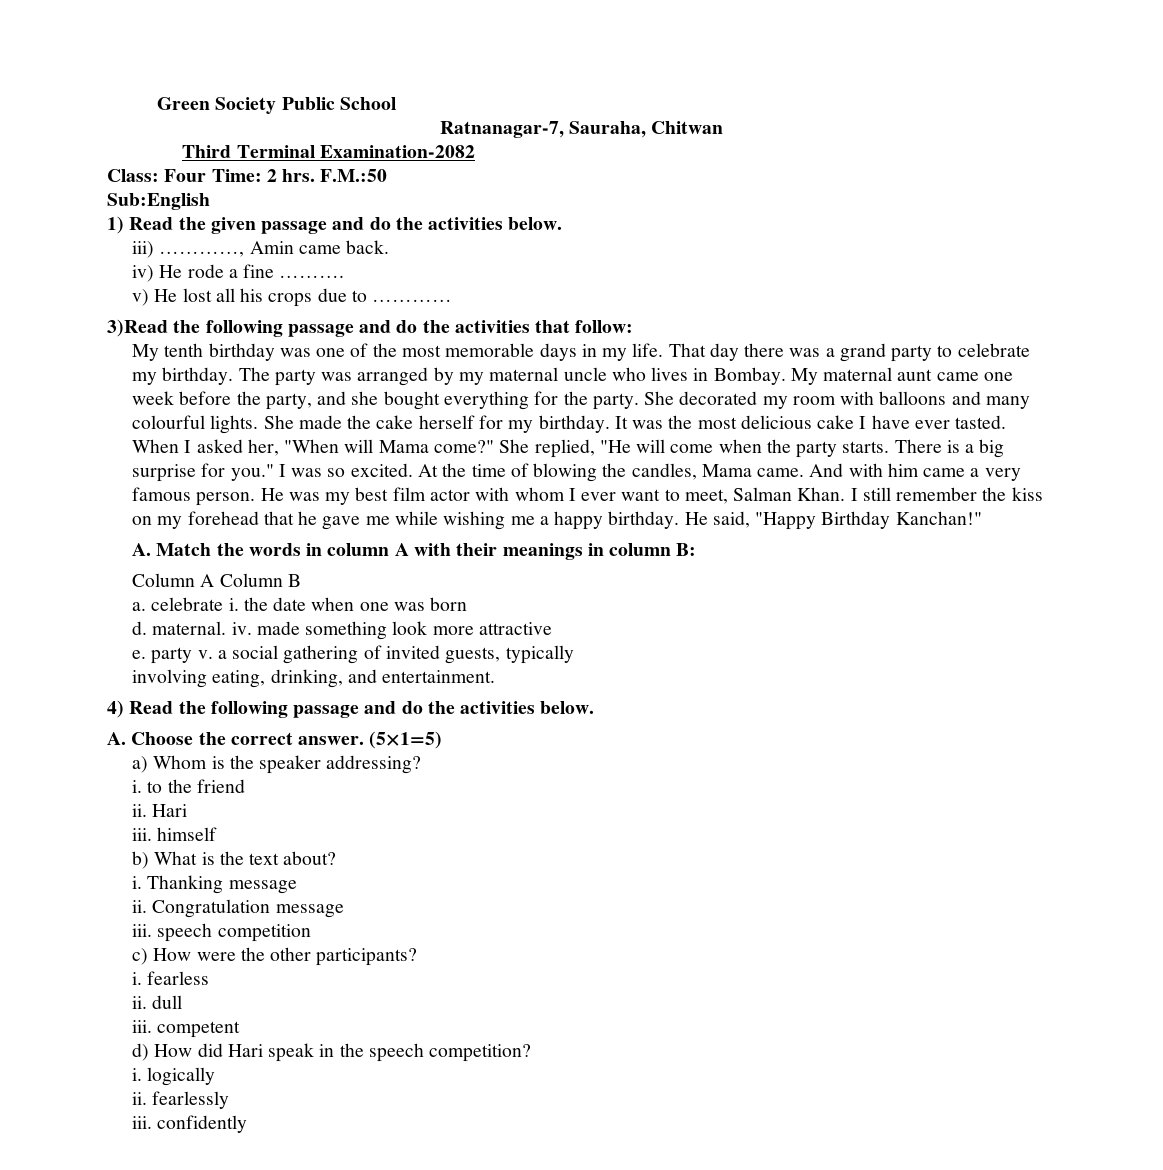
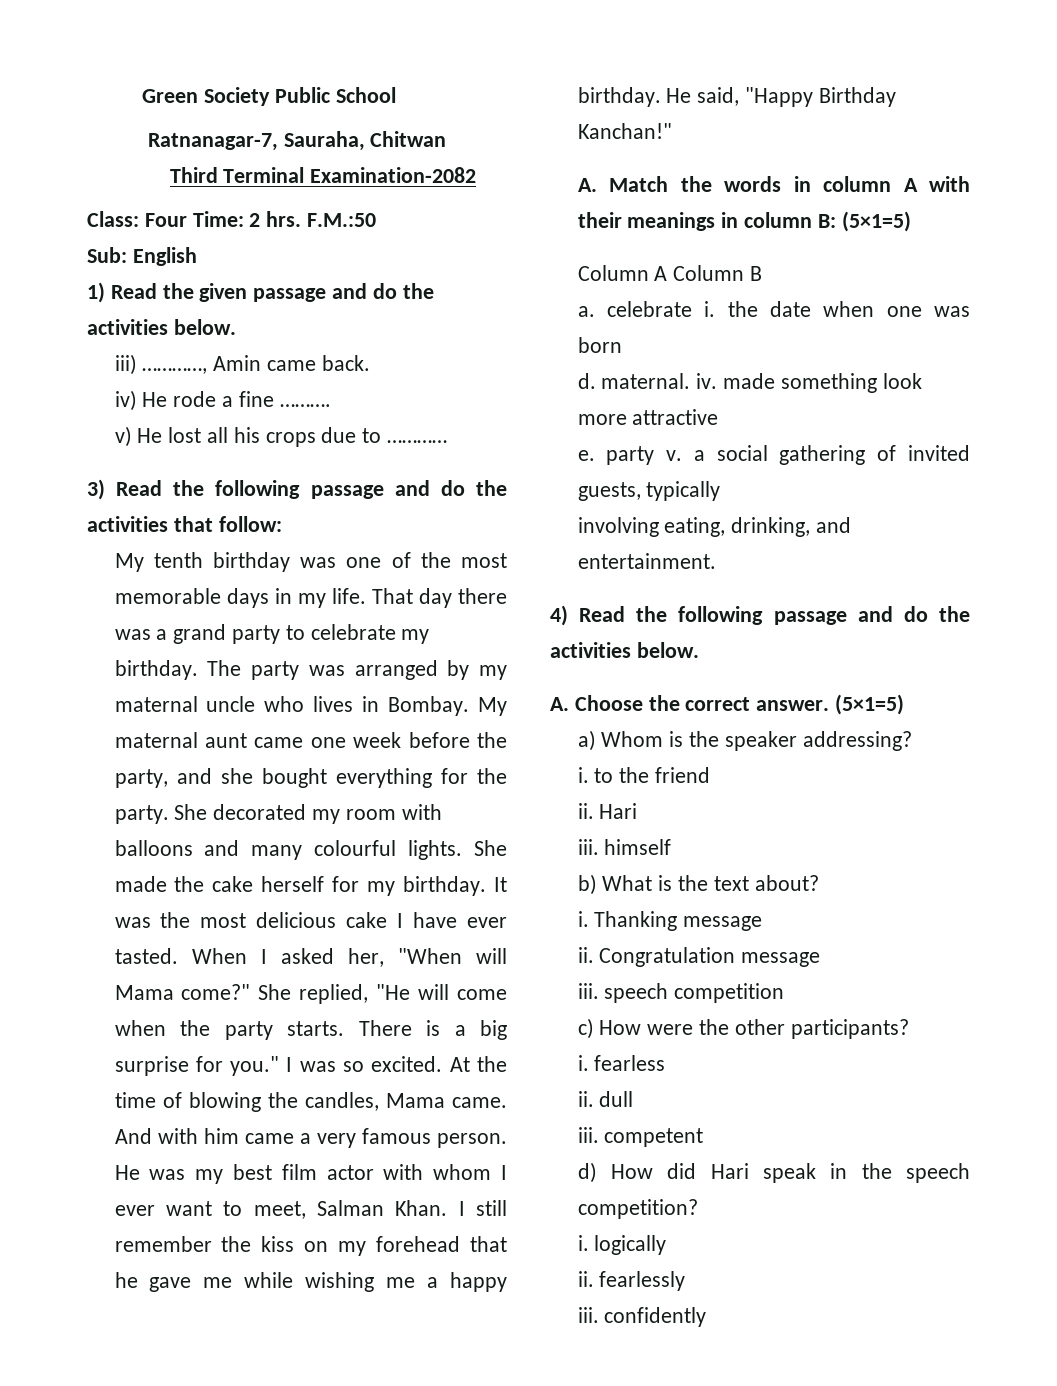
[107,193,210,210] Sub:English -> [87,247,197,266] Sub: English
[107,319,168,337] 3)Read -> [87,479,163,500] 3) Read
(697, 549) none -> [841,211,911,232] (5×1=5)

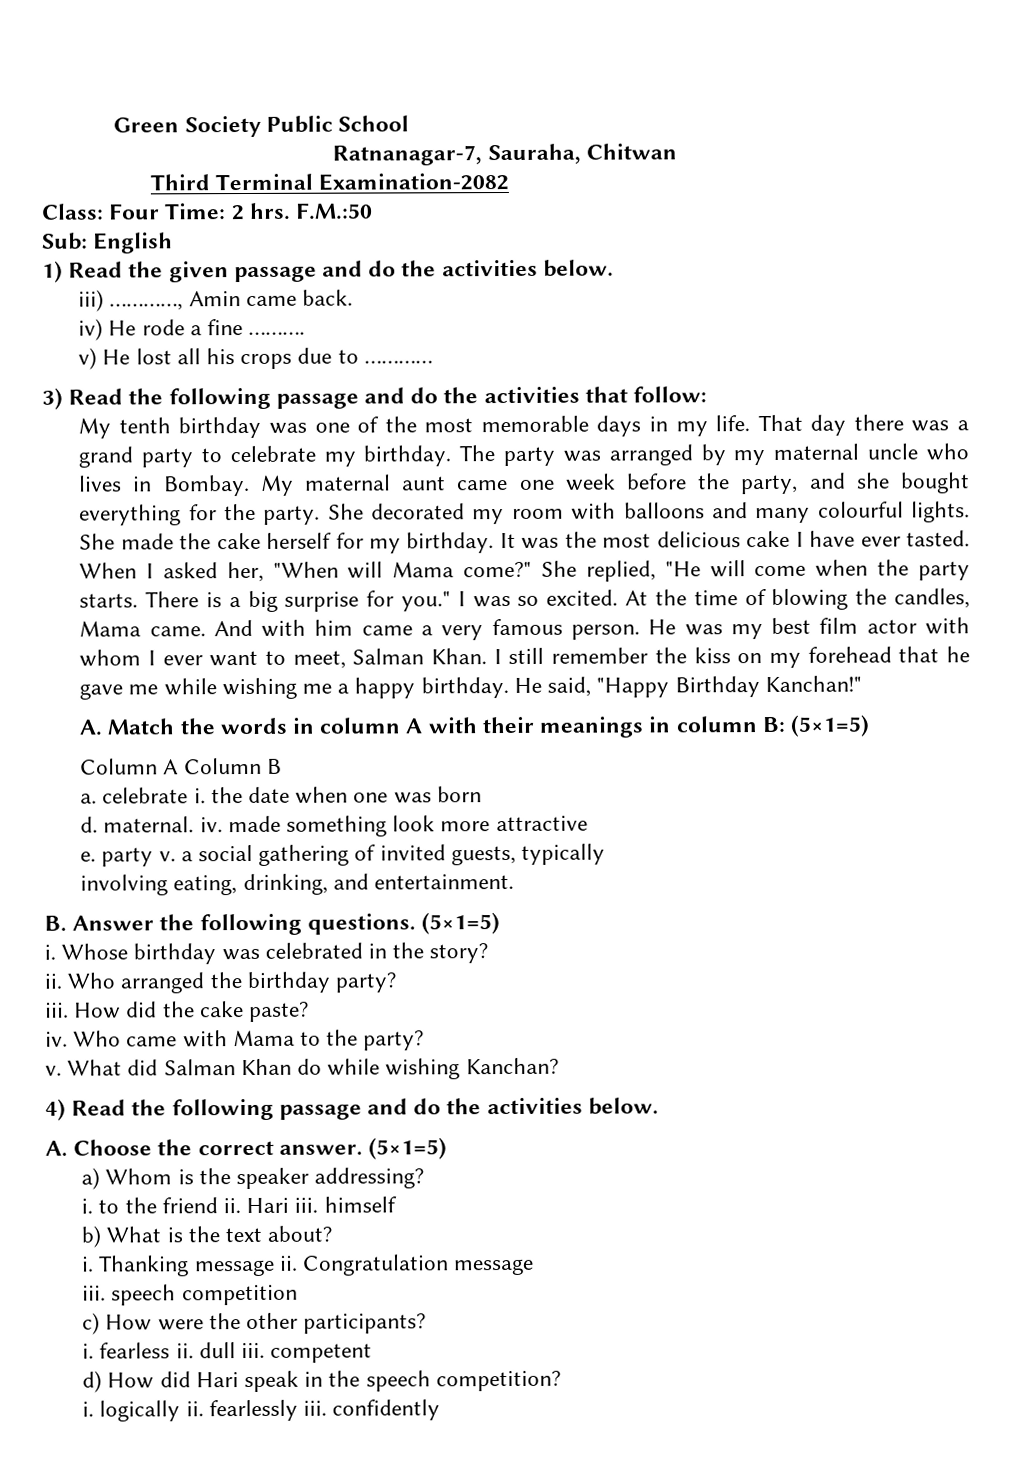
(716, 561) none -> [44,912,501,936] [44,942,489,965] [44,971,397,994] [45,1001,310,1022] [45,1029,425,1051] [45,1057,559,1080] // B. Answer the following questions. (5×1=5) // i. Whose birthday was celebrated in the story? // ii. Who arranged the birthday party? // iii. How did the cake paste? // iv. Who came with Mama to the party? // v. What did Salman Khan do while wishing Kanchan?
(710, 775) // -> (218, 1205) none
(638, 811) // -> (290, 1205) none
(763, 923) // -> (275, 1268) none
(666, 1063) // -> (171, 1350) none
(634, 1099) // -> (236, 1350) none
(667, 1245) // -> (181, 1411) none
(686, 1281) // -> (298, 1410) none

